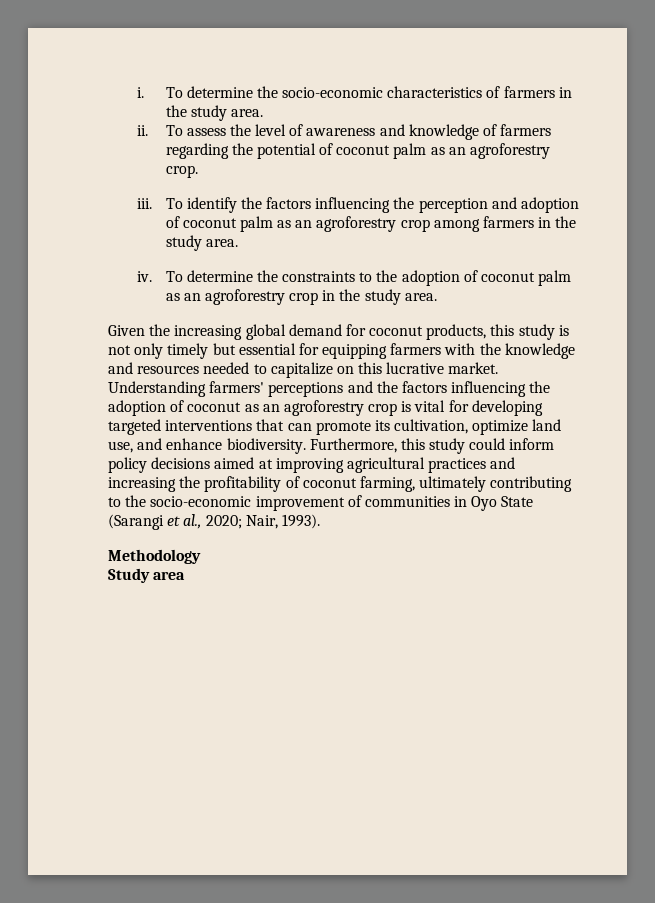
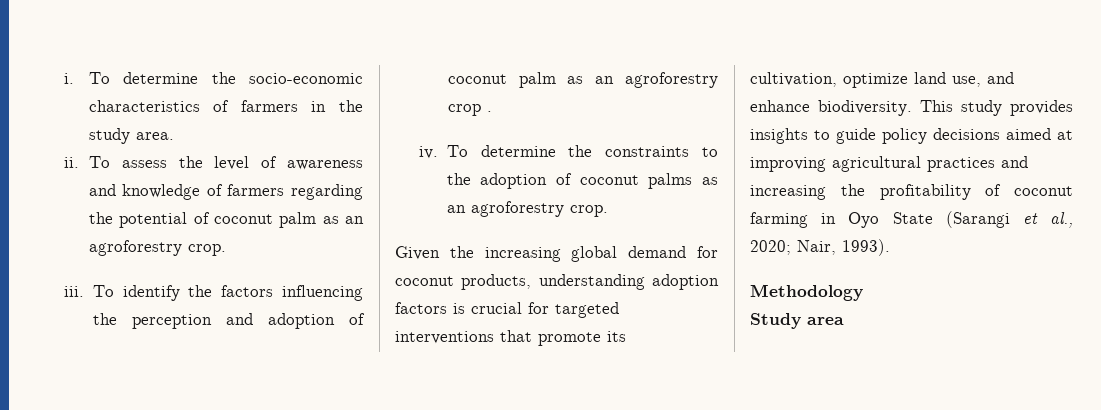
[433,216,577,232] [165,235,238,251] among farmers in the study area. -> [486,111,492,112] .
[538,270,572,286] [165,289,437,305] palm as an agroforestry crop in the study area. -> [648,173,718,189] [446,201,608,217] palms as an agroforestry crop.
[490,324,569,340] [108,343,575,359] [108,362,499,378] [108,381,551,397] [108,400,543,416] this study is not only timely but essential for equipping farmers with the knowledge and resources needed to capitalize on this lucrative market. Understanding farmers' perceptions and the factors influencing the adoption of coconut as an agroforestry crop is vital for developing -> [538,274,719,290] [395,302,549,314] understanding adoption factors is crucial for
[287,423,312,431] can -> (532, 336) none
[309,438,555,454] Furthermore, this study could inform -> [920,100,1073,116] [750,128,876,144] This study provides insights to guide
[359,476,573,492] [108,495,450,511] farming, ultimately contributing to the socio-economic improvement of communities -> [750,212,808,228] farming

